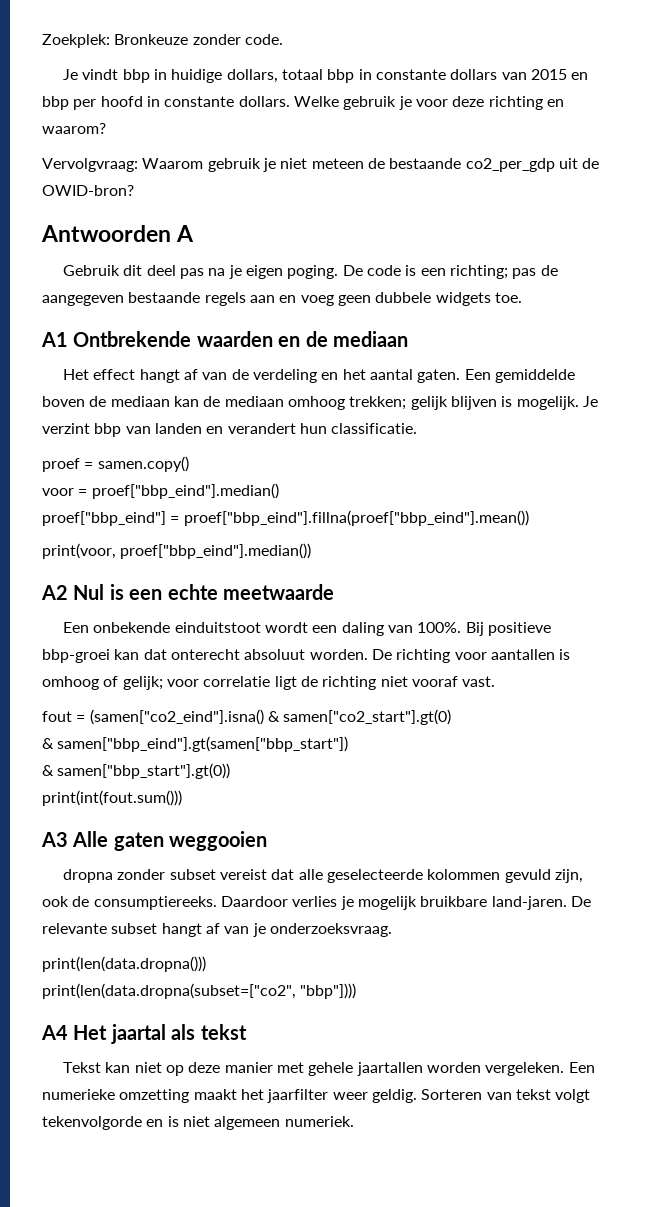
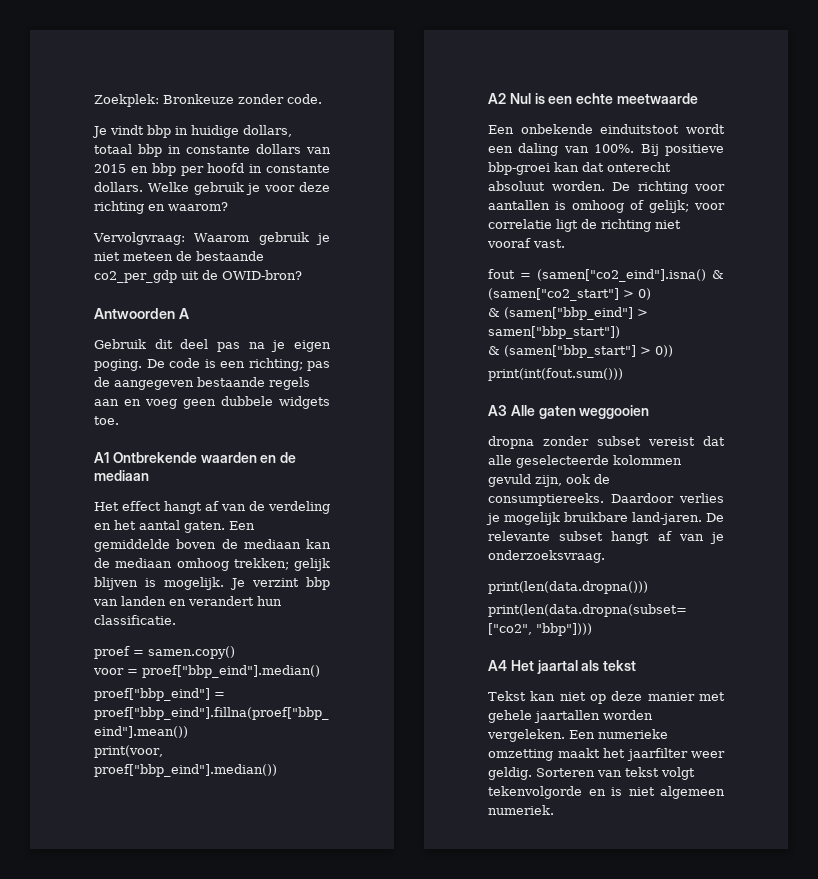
[283,709,452,725] [42,736,349,752] [42,763,231,779] samen["co2_start"].gt(0) // & samen["bbp_eind"].gt(samen["bbp_start"]) // & samen["bbp_start"].gt(0)) -> [488,288,651,301] [488,307,648,320] [488,326,620,339] [488,345,673,358] (samen["co2_start"] > 0) // & (samen["bbp_eind"] > samen["bbp_start"]) // & (samen["bbp_start"] > 0))

